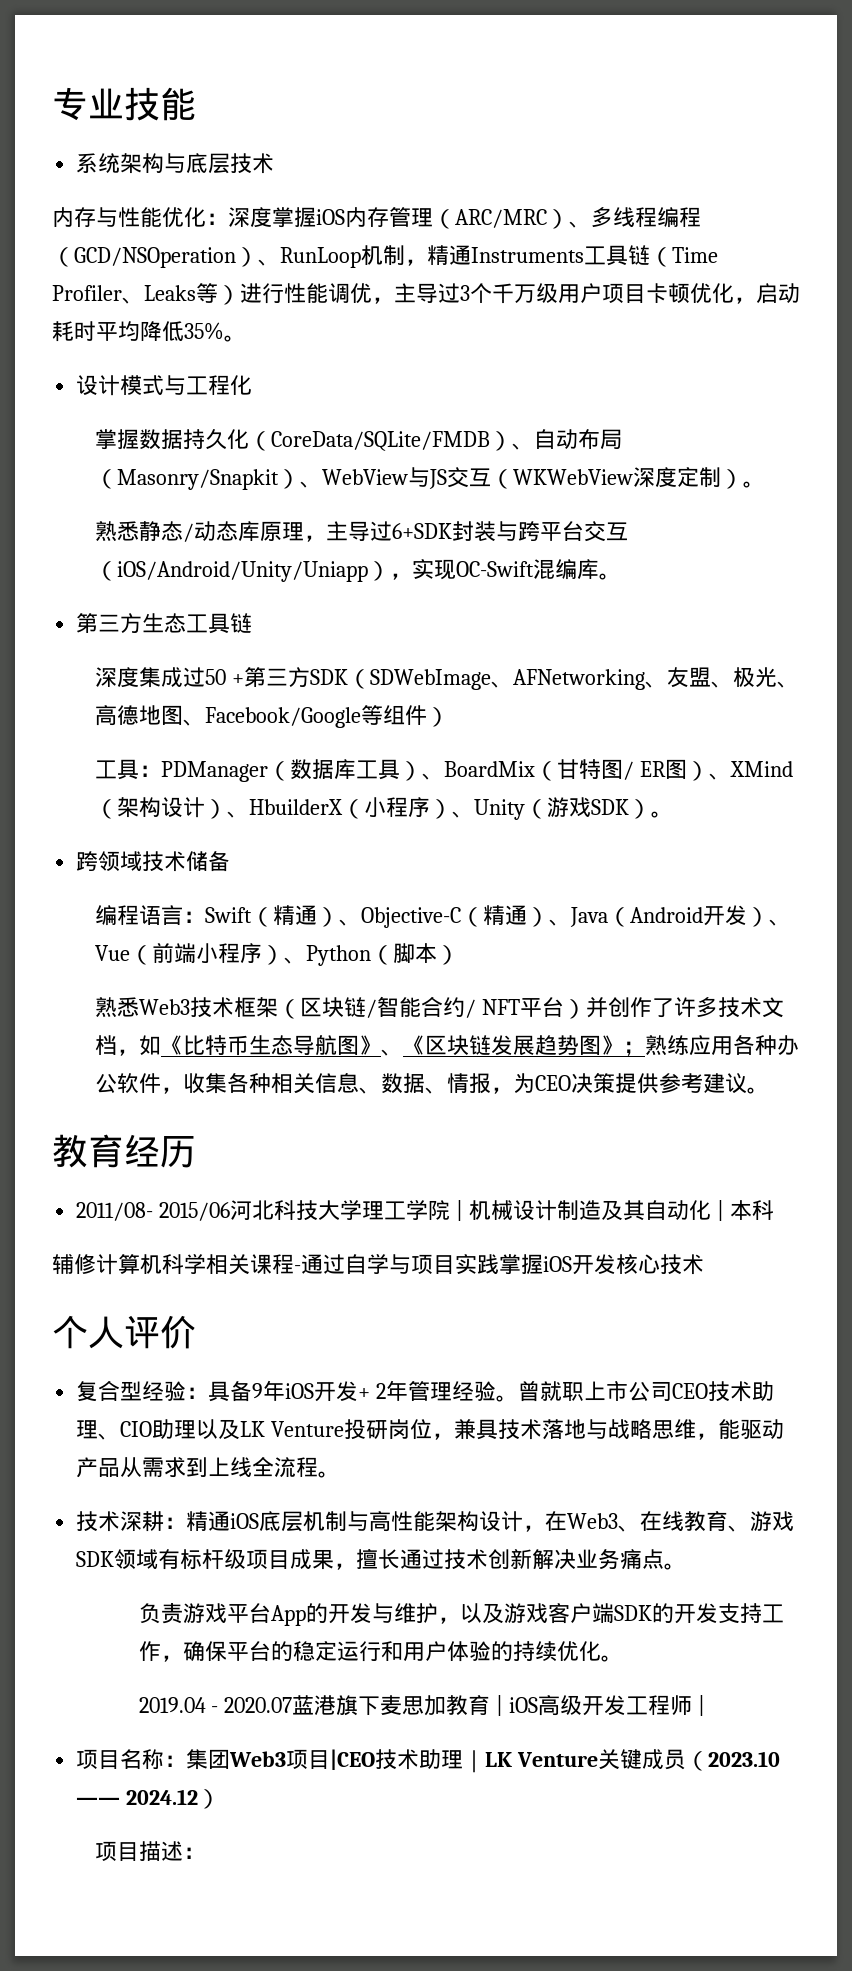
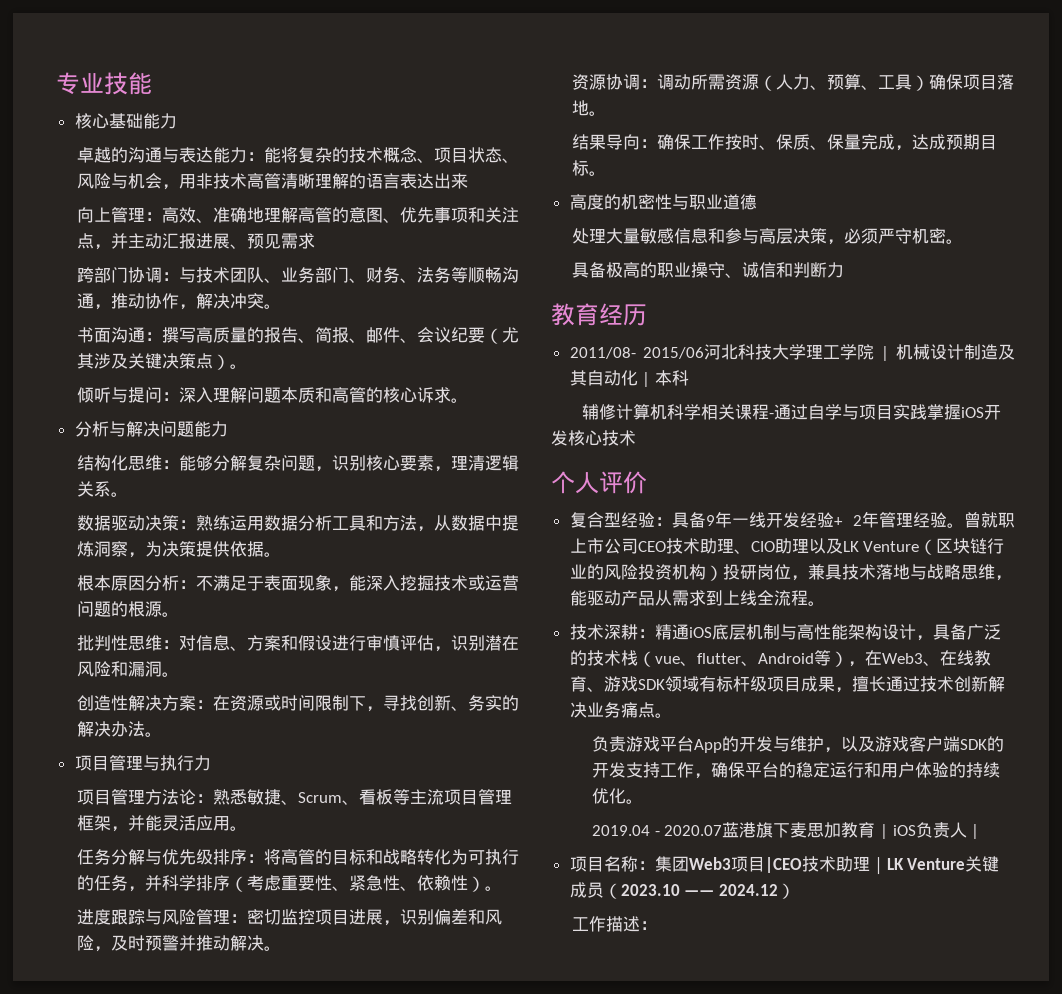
[76,153,275,174] [52,207,701,229] [52,245,718,268] [52,283,800,305] [52,321,246,342] [76,375,253,396] [95,429,623,451] [95,467,766,490] [95,521,629,542] [95,559,622,582] [76,613,253,634] [95,667,800,690] [95,705,450,728] [95,759,794,782] [95,797,674,820] [76,851,231,872] [95,905,792,928] [95,942,460,966] [95,996,785,1019] [95,1035,800,1056] [95,1072,770,1094] 系统架构与底层技术 // 内存与性能优化：深度掌握iOS内存管理（ARC/MRC）、多线程编程（GCD/NSOperation）、RunLoop机制，精通Instruments工具链（Time Profiler、Leaks等）进行性能调优，主导过3个千万级用户项目卡顿优化，启动耗时平均降低35%。 // 设计模式与工程化 // 掌握数据持久化（CoreData/SQLite/FMDB）、自动布局（Masonry/Snapkit）、WebView与JS交互（WKWebView深度定制）。 // 熟悉静态/动态库原理，主导过6+SDK封装与跨平台交互（iOS/Android/Unity/Uniapp），实现OC-Swift混编库。 // 第三方生态工具链 // 深度集成过50 +第三方SDK（SDWebImage、AFNetworking、友盟、极光、高德地图、Facebook/Google等组件） // 工具：PDManager（数据库工具）、BoardMix（甘特图/ ER图）、XMind（架构设计）、HbuilderX（小程序）、Unity（游戏SDK）。 // 跨领域技术储备 // 编程语言：Swift（精通）、Objective-C（精通）、Java（Android开发）、Vue（前端小程序）、Python（脚本） // 熟悉Web3技术框架（区块链/智能合约/ NFT平台）并创作了许多技术文档，如《比特币生态导航图》、《区块链发展趋势图》；熟练应用各种办公软件，收集各种相关信息、数据、情报，为CEO决策提供参考建议。 -> [74,113,177,129] [76,147,519,163] [76,173,468,190] [76,207,519,223] [76,233,315,250] [76,267,519,283] [76,293,281,310] [76,327,519,344] [76,353,247,370] [76,387,468,403] [74,421,228,437] [76,455,519,472] [76,481,128,497] [76,515,519,532] [76,541,281,558] [76,574,519,592] [76,601,179,617] [76,635,519,652] [76,661,179,677] [76,695,519,712] [76,721,162,737] [74,755,211,771] [76,789,512,805] [76,815,247,832] [76,849,519,865] [76,875,502,892] [76,909,502,926] [76,935,281,952] [571,74,1014,91] [571,100,606,116] [571,134,997,151] [571,160,606,176] [569,194,757,210] [571,228,963,245] [571,262,844,278] 核心基础能力 // 卓越的沟通与表达能力：能将复杂的技术概念、项目状态、风险与机会，用非技术高管清晰理解的语言表达出来 // 向上管理：高效、准确地理解高管的意图、优先事项和关注点，并主动汇报进展、预见需求 // 跨部门协调：与技术团队、业务部门、财务、法务等顺畅沟通，推动协作，解决冲突。 // 书面沟通：撰写高质量的报告、简报、邮件、会议纪要（尤其涉及关键决策点）。 // 倾听与提问：深入理解问题本质和高管的核心诉求。 // 分析与解决问题能力 // 结构化思维：能够分解复杂问题，识别核心要素，理清逻辑关系。 // 数据驱动决策：熟练运用数据分析工具和方法，从数据中提炼洞察，为决策提供依据。 // 根本原因分析：不满足于表面现象，能深入挖掘技术或运营问题的根源。 // 批判性思维：对信息、方案和假设进行审慎评估，识别潜在风险和漏洞。 // 创造性解决方案：在资源或时间限制下，寻找创新、务实的解决办法。 // 项目管理与执行力 // 项目管理方法论：熟悉敏捷、Scrum、看板等主流项目管理框架，并能灵活应用。 // 任务分解与优先级排序：将高管的目标和战略转化为可执行的任务，并科学排序（考虑重要性、紧急性、依赖性）。 // 进度跟踪与风险管理：密切监控项目进展，识别偏差和风险，及时预警并推动解决。 // 资源协调：调动所需资源（人力、预算、工具）确保项目落地。 // 结果导向：确保工作按时、保质、保量完成，达成预期目标。 // 高度的机密性与职业道德 // 处理大量敏感信息和参与高层决策，必须严守机密。 // 具备极高的职业操守、诚信和判断力
[285,1381,359,1402] iOS开发 -> [731,512,834,528] 一线开发经验
(345, 1429) none -> [919,538,1005,555] [569,564,723,581] （区块链行业的风险投资机构）
(546, 1528) none -> [932,624,1001,640] [569,650,865,667] 具备广泛的技术栈（vue、flutter、Android等），
[538,1695,693,1716] 高级开发工程师 -> [915,822,967,838] 负责人
[95,1841,140,1861] 项目 -> [571,916,606,932] 工作

